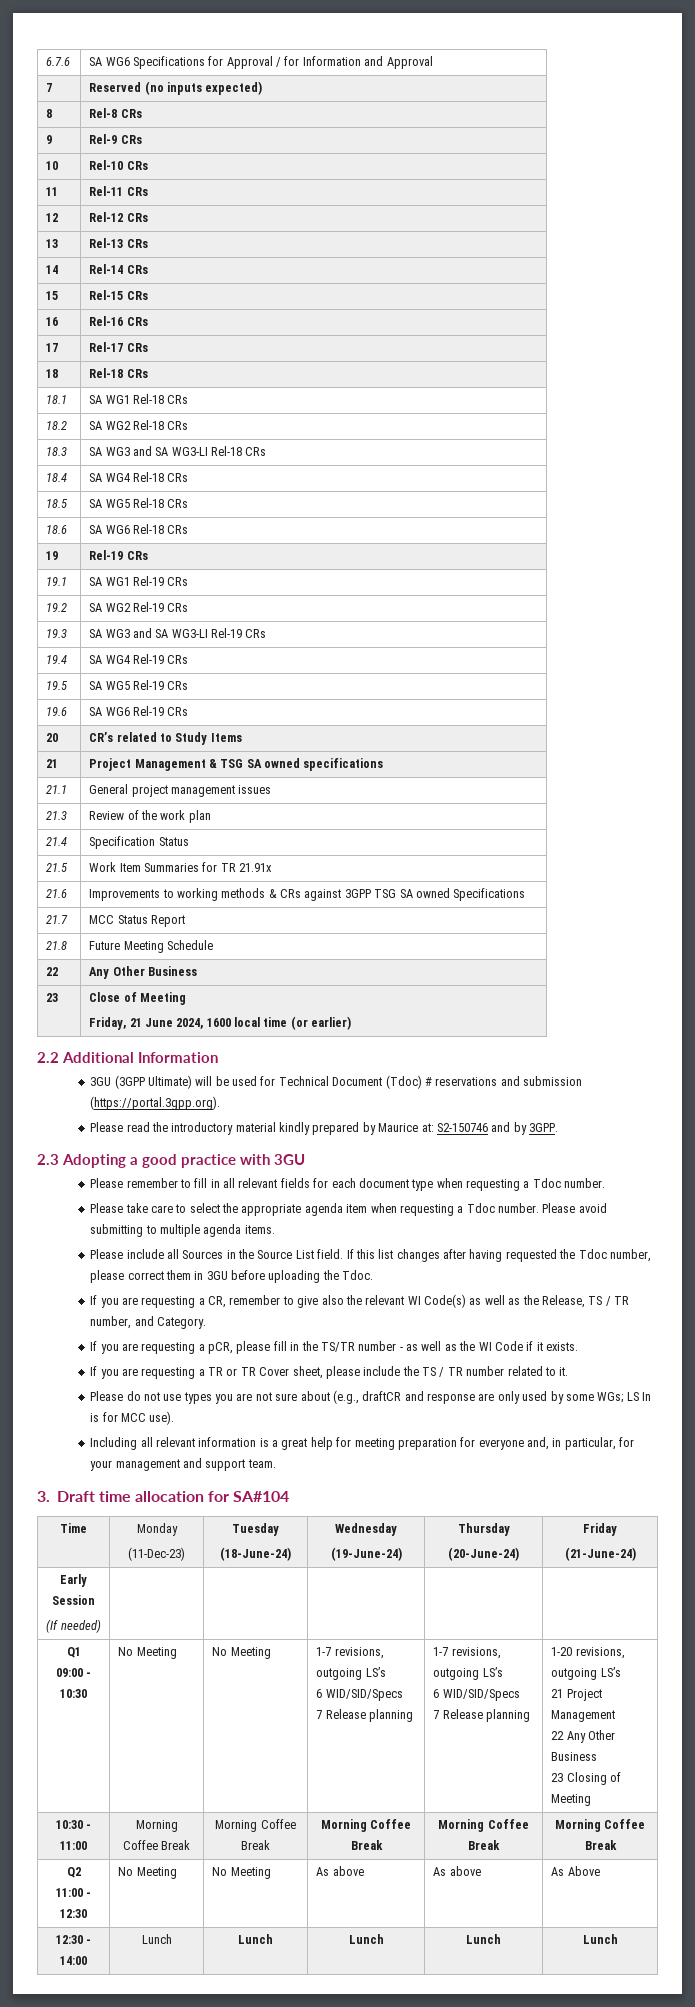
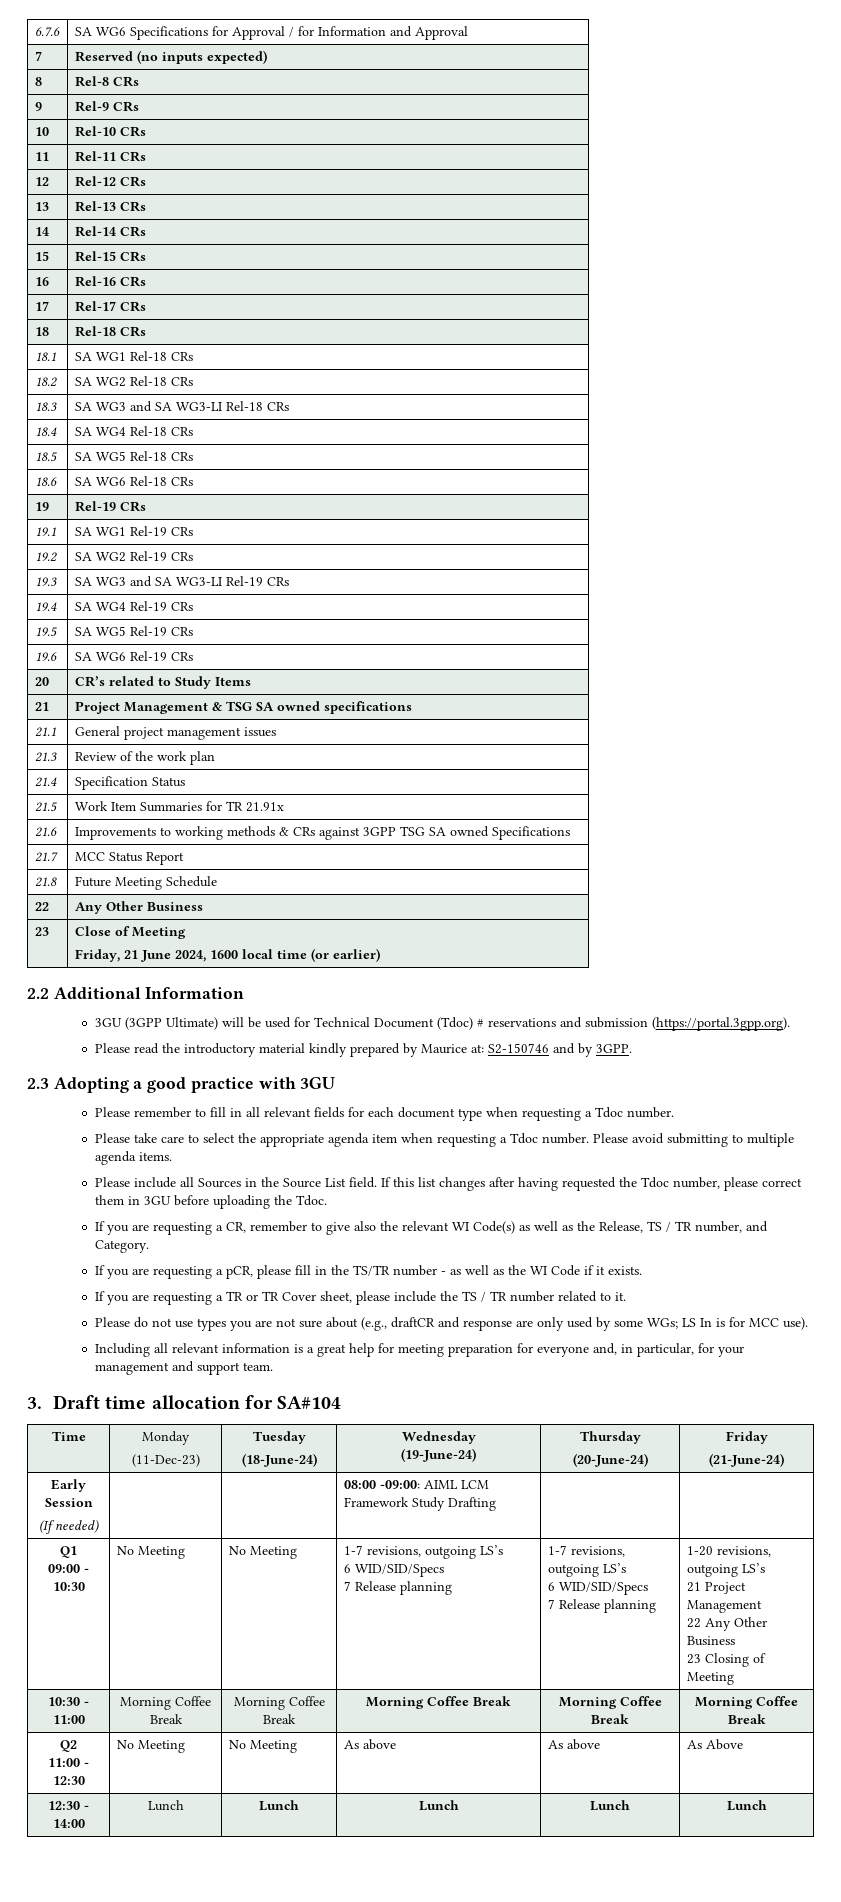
(101, 1626) none -> [343,1480,489,1489] [343,1497,496,1511] 08:00 -09:00: AIML LCM Framework Study Drafting

